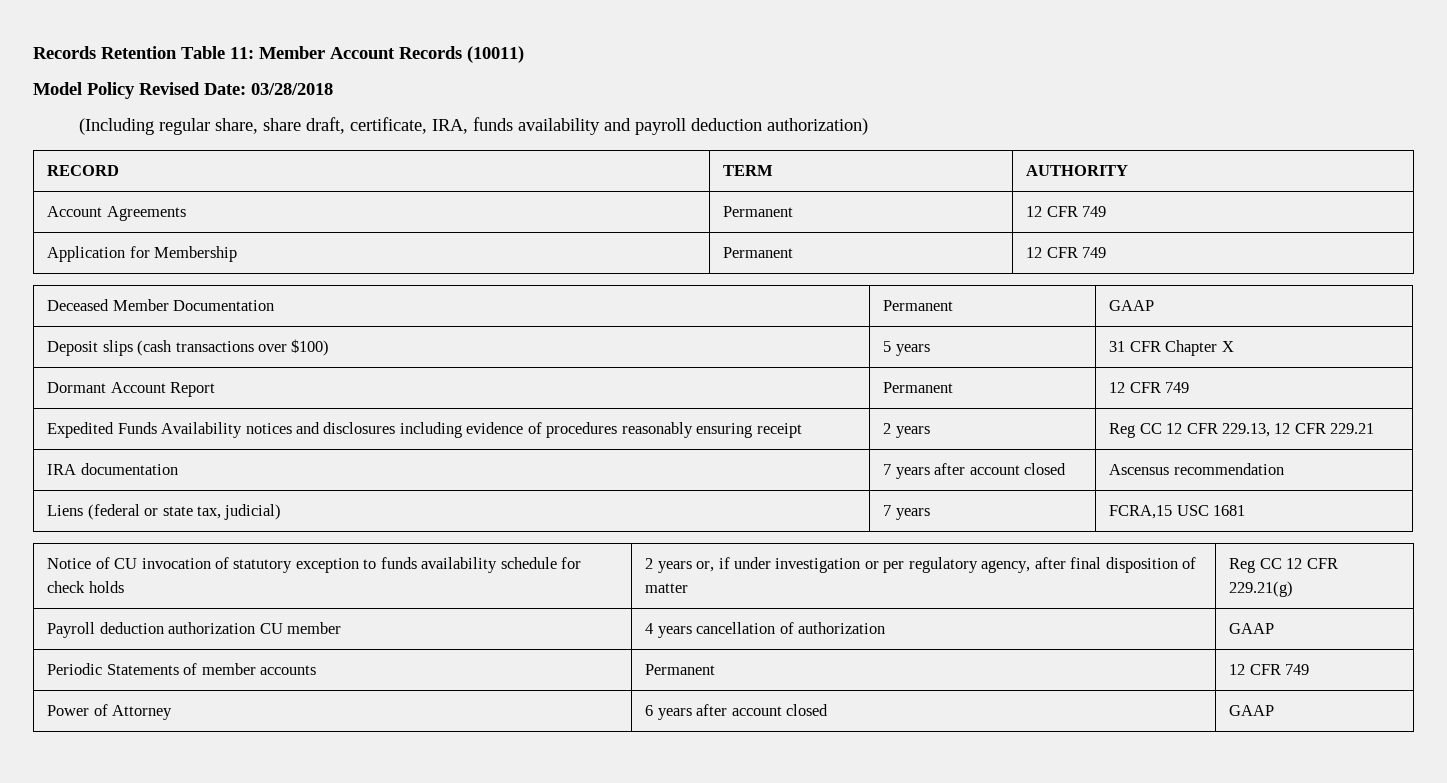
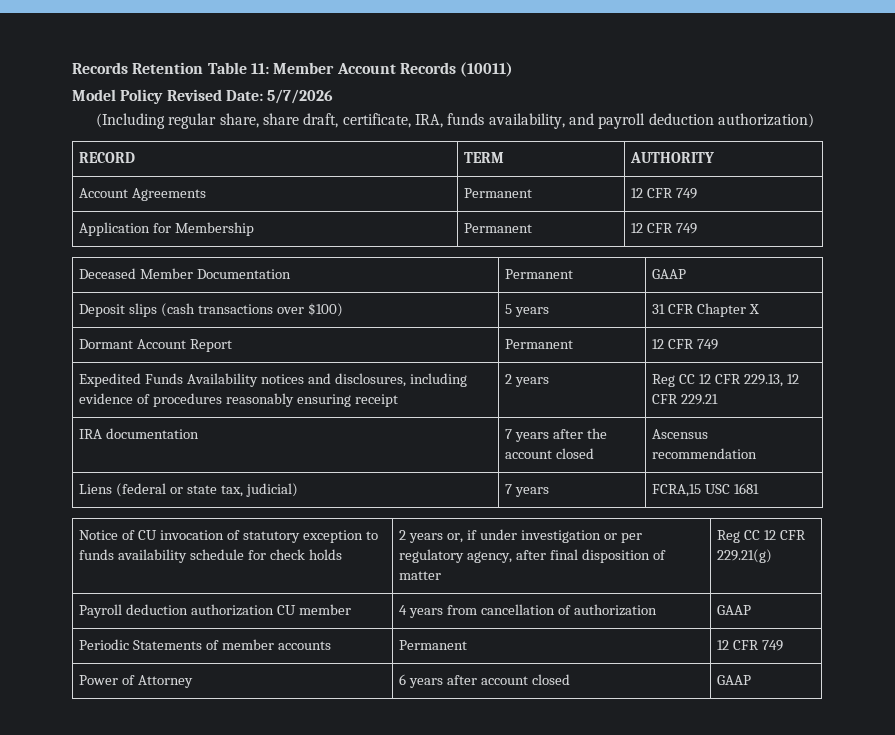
[251,83,333,95] 03/28/2018 -> [267,89,334,104] 5/7/2026
[517,118,600,135] availability -> [488,113,565,129] availability,
[323,422,396,434] disclosures -> [334,373,406,387] disclosures,
(966, 469) none -> [586,428,607,439] the
(692, 632) none -> [446,605,477,615] from

